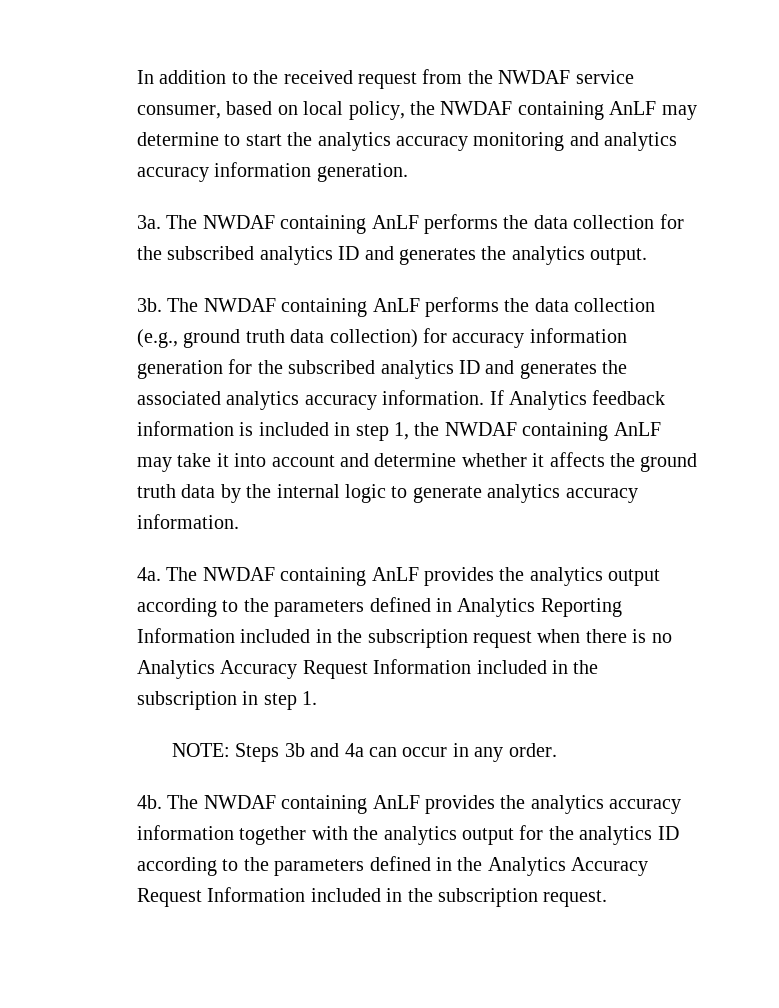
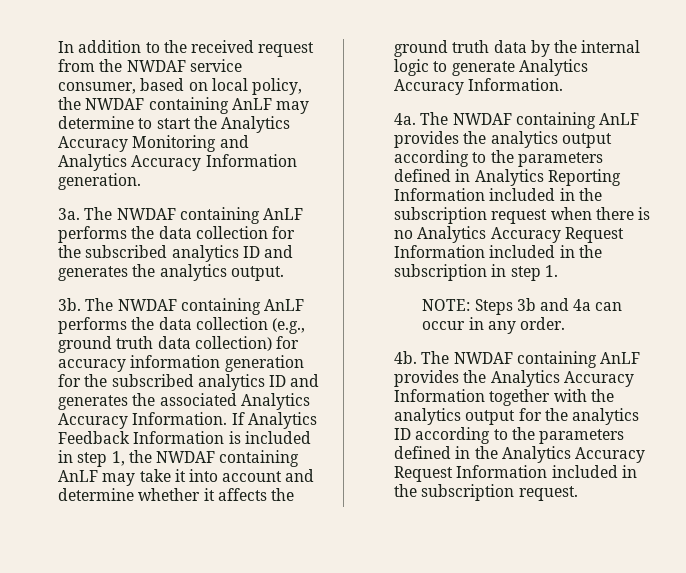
[317,132,678,151] [137,162,312,182] analytics accuracy monitoring and analytics accuracy information -> [220,116,290,133] [58,135,249,152] [58,154,297,171] Analytics Accuracy Monitoring and Analytics Accuracy Information
[226,390,666,410] [137,421,235,436] analytics accuracy information. If Analytics feedback information -> [240,393,310,410] [58,412,317,429] [58,431,225,444] Analytics Accuracy Information. If Analytics Feedback Information
[487,484,638,503] [137,514,240,529] analytics accuracy information. -> [518,59,588,76] [394,78,564,95] Analytics Accuracy Information.
[530,795,682,814] [137,825,235,840] analytics accuracy information -> [490,370,634,387] [394,389,486,402] Analytics Accuracy Information

